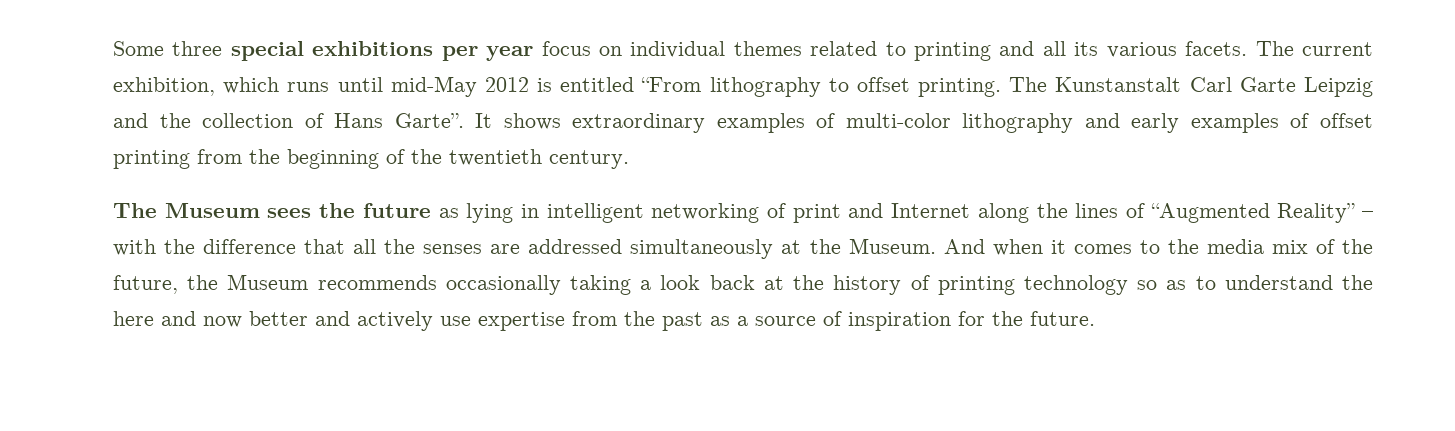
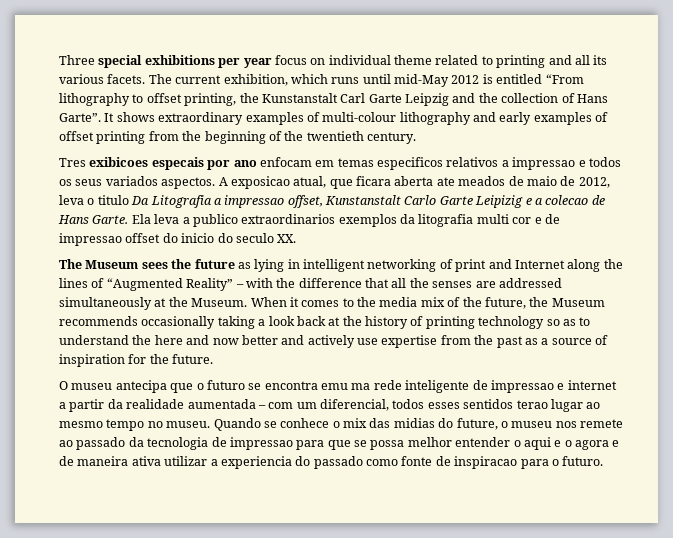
[113,41,223,56] Some three -> [59,55,95,65] Three
[733,41,802,56] themes -> [394,55,432,65] theme
[918,77,1048,97] printing. The -> [184,93,259,106] printing, the
[845,113,951,128] multi-color -> [322,112,397,122] multi-colour
(629, 159) none -> [59,157,621,170] [59,176,610,189] [59,195,605,208] [58,214,560,227] [59,233,297,246] // Tres exibicoes especais por ano enfocam em temas especificos relativos a impressao e todos os seus variados aspectos. A exposicao atual, que ficara aberta ate meados de maio de 2012, leva o titulo Da Litografia a impressao offset, Kunstanstalt Carlo Garte Leipizig e a colecao de Hans Garte. Ela leva a publico extraordinarios exemplos da litografia multi cor e de impressao offset do inicio do seculo XX.
[943,239,1043,256] And when -> [250,297,287,307] When
(1095, 318) none -> [59,380,617,393] [59,399,601,412] [59,418,623,431] [59,437,620,450] [59,456,604,469] // O museu antecipa que o futuro se encontra emu ma rede inteligente de impressao e internet a partir da realidade aumentada – com um diferencial, todos esses sentidos terao lugar ao mesmo tempo no museu. Quando se conhece o mix das midias do future, o museu nos remete ao passado da tecnologia de impressao para que se possa melhor entender o aqui e o agora e de maneira ativa utilizar a experiencia do passado como fonte de inspiracao para o futuro.

